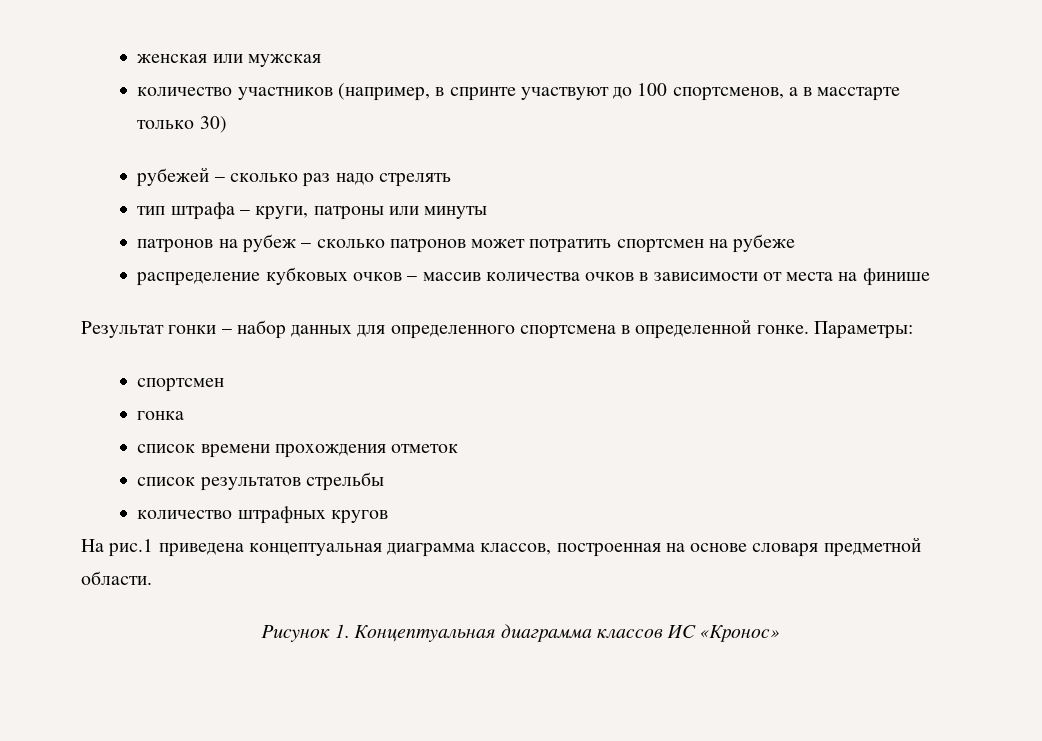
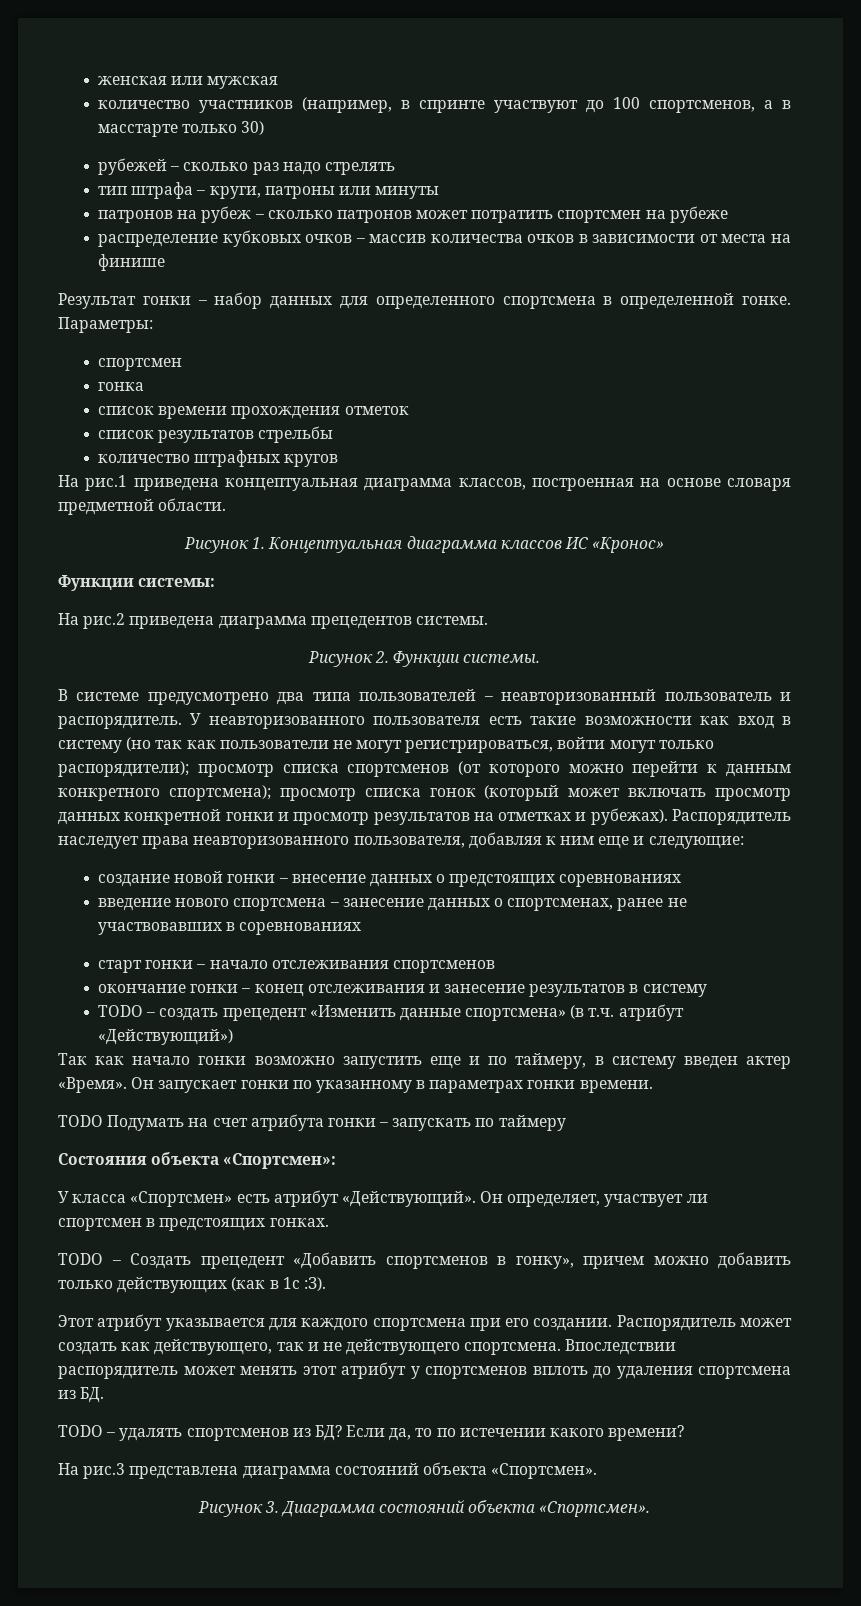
(781, 633) none -> [58,575,216,591] [58,613,488,629] [307,651,541,667] [58,689,792,705] [58,713,792,729] [58,737,714,753] [58,761,792,777] [58,785,791,801] [58,808,791,825] [58,832,744,849] [98,871,682,887] [98,898,687,911] [98,922,362,935] [98,960,495,973] [98,984,707,997] [98,1004,684,1021] [98,1029,234,1045] [58,1053,791,1069] [58,1077,653,1093] [58,1114,566,1131] [58,1152,337,1169] [58,1190,708,1207] [58,1218,329,1231] [58,1252,791,1269] [58,1277,326,1293] [58,1314,792,1331] [58,1339,677,1355] [58,1362,791,1379] [58,1387,105,1403] [58,1425,685,1441] [58,1462,598,1479] [197,1500,651,1517] // Функции системы: // На рис.2 приведена диаграмма прецедентов системы. // Рисунок 2. Функции системы. // В системе предусмотрено два типа пользователей – неавторизованный пользователь и распорядитель. У неавторизованного пользователя есть такие возможности как вход в систему (но так как пользователи не могут регистрироваться, войти могут только распорядители); просмотр списка спортсменов (от которого можно перейти к данным конкретного спортсмена); просмотр списка гонок (который может включать просмотр данных конкретной гонки и просмотр результатов на отметках и рубежах). Распорядитель наследует права неавторизованного пользователя, добавляя к ним еще и следующие: // создание новой гонки – внесение данных о предстоящих соревнованиях // введение нового спортсмена – занесение данных о спортсменах, ранее не участвовавших в соревнованиях // старт гонки – начало отслеживания спортсменов // окончание гонки – конец отслеживания и занесение результатов в систему // TODO – создать прецедент «Изменить данные спортсмена» (в т.ч. атрибут «Действующий») // Так как начало гонки возможно запустить еще и по таймеру, в систему введен актер «Время». Он запускает гонки по указанному в параметрах гонки времени. // TODO Подумать на счет атрибута гонки – запускать по таймеру // Состояния объекта «Спортсмен»: // У класса «Спортсмен» есть атрибут «Действующий». Он определяет, участвует ли спортсмен в предстоящих гонках. // TODO – Создать прецедент «Добавить спортсменов в гонку», причем можно добавить только действующих (как в 1с :З). // Этот атрибут указывается для каждого спортсмена при его создании. Распорядитель может создать как действующего, так и не действующего спортсмена. Впоследствии распорядитель может менять этот атрибут у спортсменов вплоть до удаления спортсмена из БД. // TODO – удалять спортсменов из БД? Если да, то по истечении какого времени? // На рис.3 представлена диаграмма состояний объекта «Спортсмен». // Рисунок 3. Диаграмма состояний объекта «Спортсмен».

